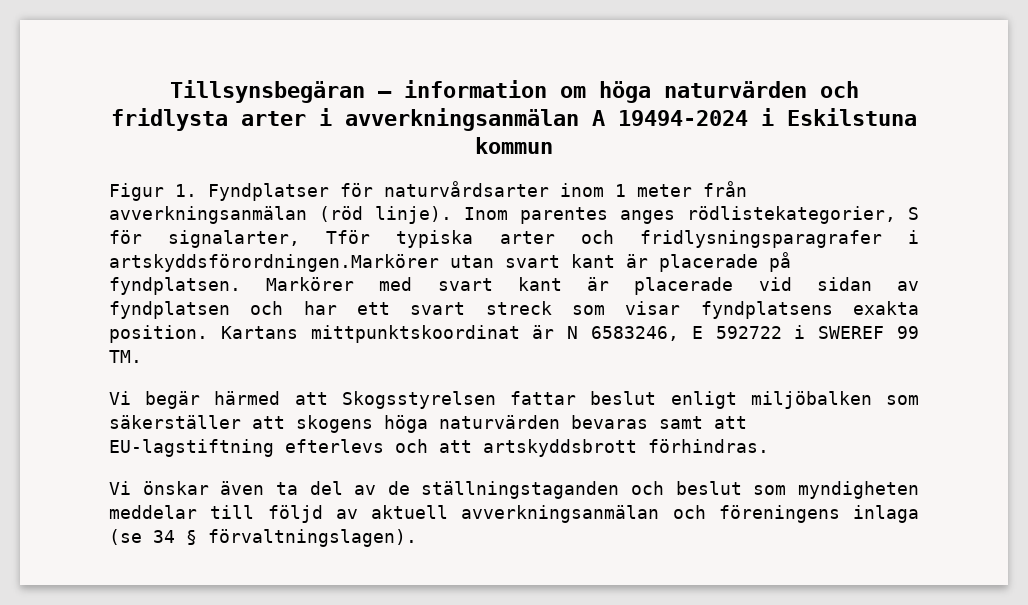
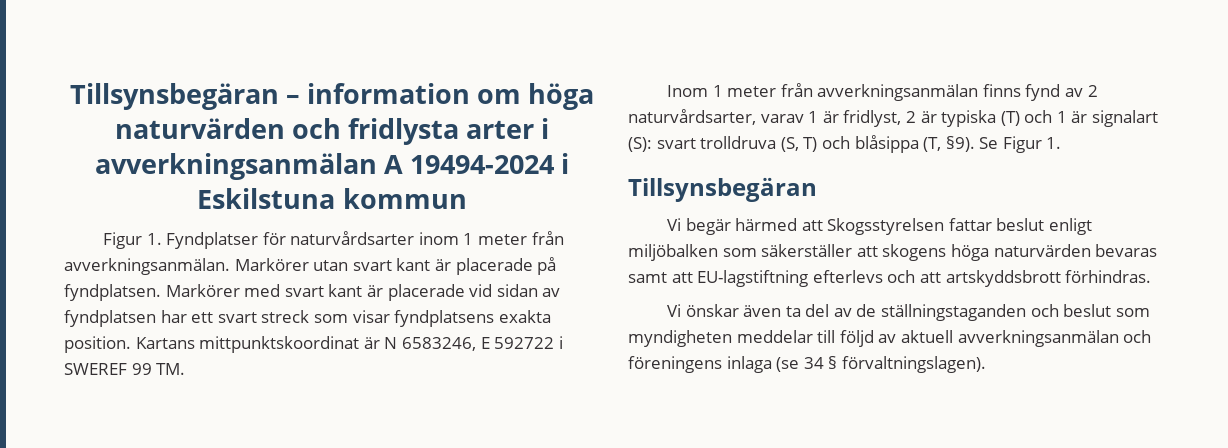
[109,206,919,224] [109,230,919,248] [109,254,439,272] avverkningsanmälan (röd linje). Inom parentes anges rödlistekategorier, S för signalarter, Tför typiska arter och fridlysningsparagrafer i artskyddsförordningen.Markörer -> [64,258,309,275] avverkningsanmälan. Markörer
[250,301,284,315] och -> (156, 318) none
(142, 356) none -> [666,83,1098,101] [628,109,1159,127] [628,135,1062,153] [628,177,817,202] // Inom 1 meter från avverkningsanmälan finns fynd av 2 naturvårdsarter, varav 1 är fridlyst, 2 är typiska (T) och 1 är signalart (S): svart trolldruva (S, T) och blåsippa (T, §9). Se Figur 1. // Tillsynsbegäran

